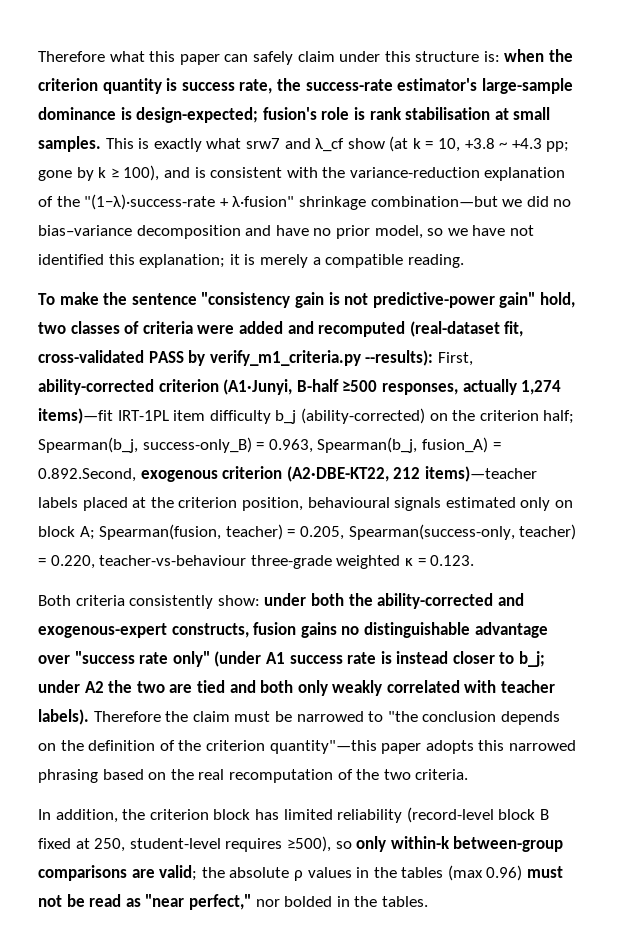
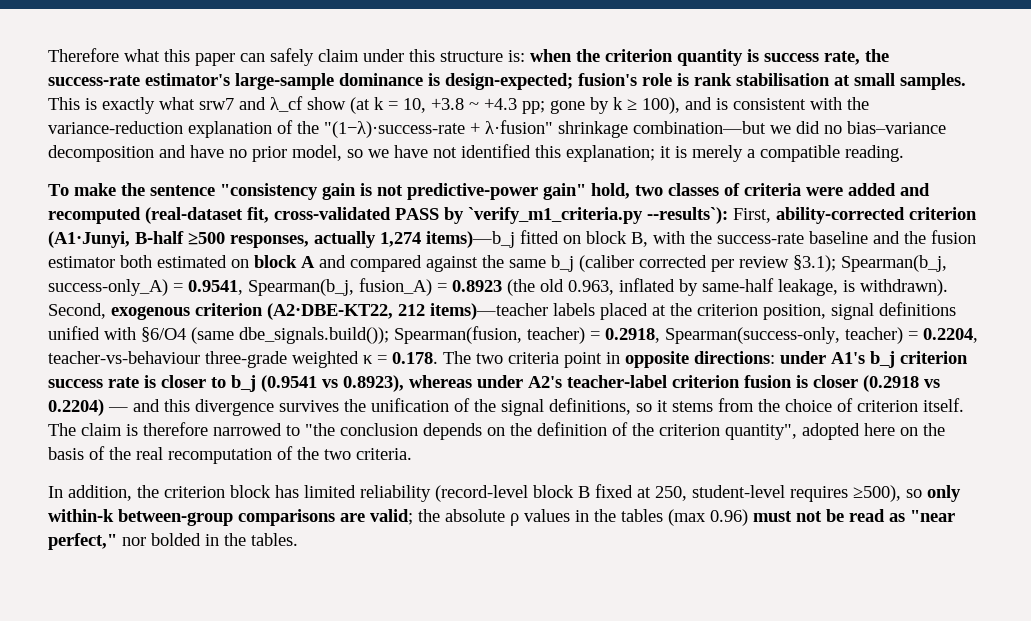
[209,350,434,366] verify_m1_criteria.py --results): -> [468,207,728,224] `verify_m1_criteria.py --results`):
[38,408,575,424] [38,437,501,453] [38,468,136,482] items)—fit IRT-1PL item difficulty b_j (ability-corrected) on the criterion half; Spearman(b_j, success-only_B) = 0.963, Spearman(b_j, fusion_A) = 0.892.Second, -> [426,230,976,248] [48,255,947,272] [48,278,948,296] [48,303,106,319] items)—b_j fitted on block B, with the success-rate baseline and the fusion estimator both estimated on block A and compared against the same b_j (caliber corrected per review §3.1); Spearman(b_j, success-only_A) = 0.9541, Spearman(b_j, fusion_A) = 0.8923 (the old 0.963, inflated by same-half leakage, is withdrawn). Second,
[307,497,573,511] [38,526,95,540] behavioural signals estimated only on block A; -> [831,302,956,320] [48,326,389,344] signal definitions unified with §6/O4 (same dbe_signals.build());
[299,526,344,540] 0.205, -> [605,328,660,343] 0.2918,
[50,555,95,569] 0.220, -> [923,328,978,343] 0.2204,
[430,555,475,566] [38,593,524,609] [38,622,548,638] [38,651,285,667] 0.123. // Both criteria consistently show: under both the ability-corrected and exogenous-expert constructs, fusion gains no distinguishable advantage over "success rate only" (under A1 -> [392,351,968,368] 0.178. The two criteria point in opposite directions: under A1's b_j criterion
[396,651,449,664] instead -> (156, 381) none
[519,651,546,667] [38,680,556,696] [38,709,292,725] b_j; under A2 the two are tied and both only weakly correlated with teacher labels). Therefore the claim must be -> [231,375,940,392] [48,398,964,416] [48,422,208,436] b_j (0.9541 vs 0.8923), whereas under A2's teacher-label criterion fusion is closer (0.2918 vs 0.2204) — and this divergence survives the unification of the signal definitions, so it stems from the choice of criterion itself. The claim is therefore
[269,740,576,754] [38,769,167,783] quantity"—this paper adopts this narrowed phrasing based on -> [725,423,945,440] [48,446,105,460] quantity", adopted here on the basis of

